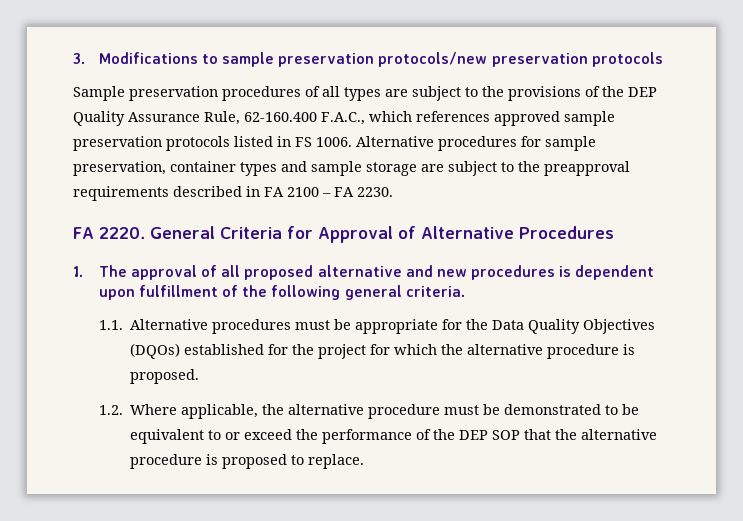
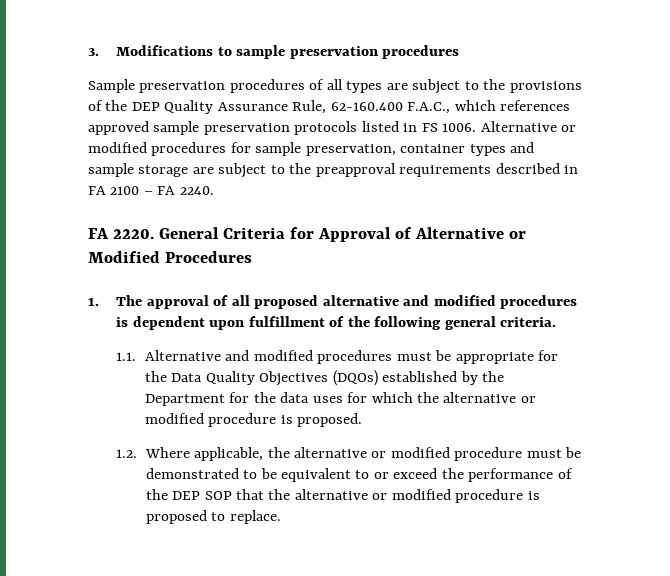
[378,52,663,67] protocols/new preservation protocols -> [382,45,460,59] procedures
(434, 141) none -> [561,125,577,132] [88,142,147,153] or modified
[357,187,393,197] 2230. -> [179,186,214,195] 2240.
(514, 232) none -> [508,231,526,239] [88,251,160,263] or Modified
[436,269,467,277] new -> [433,295,496,306] modified
(208, 324) none -> [225,350,313,361] and modified
[267,344,366,359] for the project -> [460,371,505,385] [144,392,343,406] by the Department for the data uses
(543, 349) none -> [520,396,536,403] [144,413,204,424] or modified
(364, 409) none -> [371,447,450,458] or modified
(657, 434) none -> [372,489,451,500] or modified

